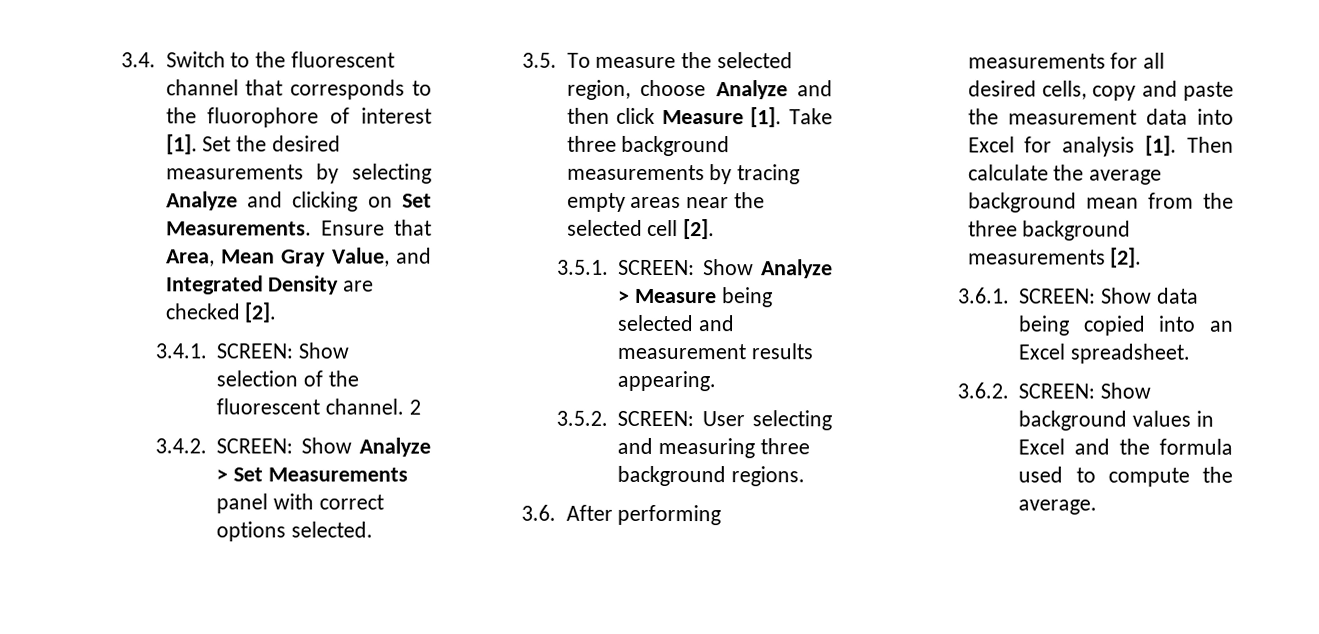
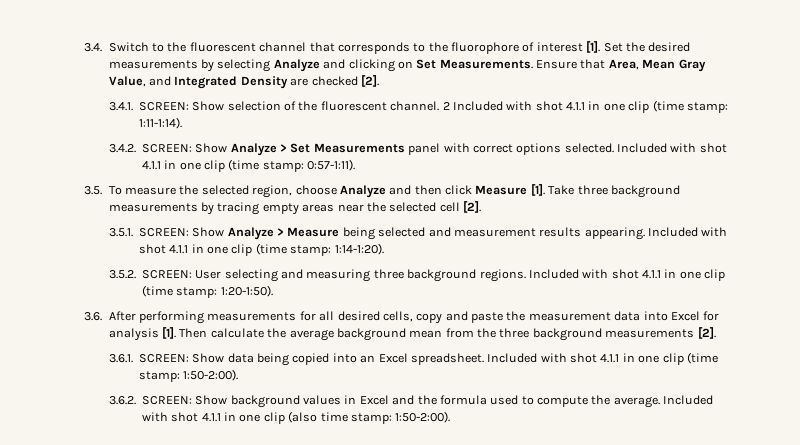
(421, 407) none -> [452,100,728,113] [138,117,182,129] Included with shot 4.1.1 in one clip (time stamp: 1:11-1:14).
(374, 529) none -> [616,143,727,153] [141,159,356,172] Included with shot 4.1.1 in one clip (time stamp: 0:57-1:11).
(717, 381) none -> [647,227,728,237] [138,243,384,256] Included with shot 4.1.1 in one clip (time stamp: 1:14-1:20).
(806, 476) none -> [528,269,726,281] [141,285,273,298] Included with shot 4.1.1 in one clip (time stamp: 1:20-1:50).
(1191, 353) none -> [487,352,718,365] [138,369,239,382] Included with shot 4.1.1 in one clip (time stamp: 1:50-2:00).
(1098, 507) none -> [663,395,714,405] [141,411,451,424] Included with shot 4.1.1 in one clip (also time stamp: 1:50-2:00).

